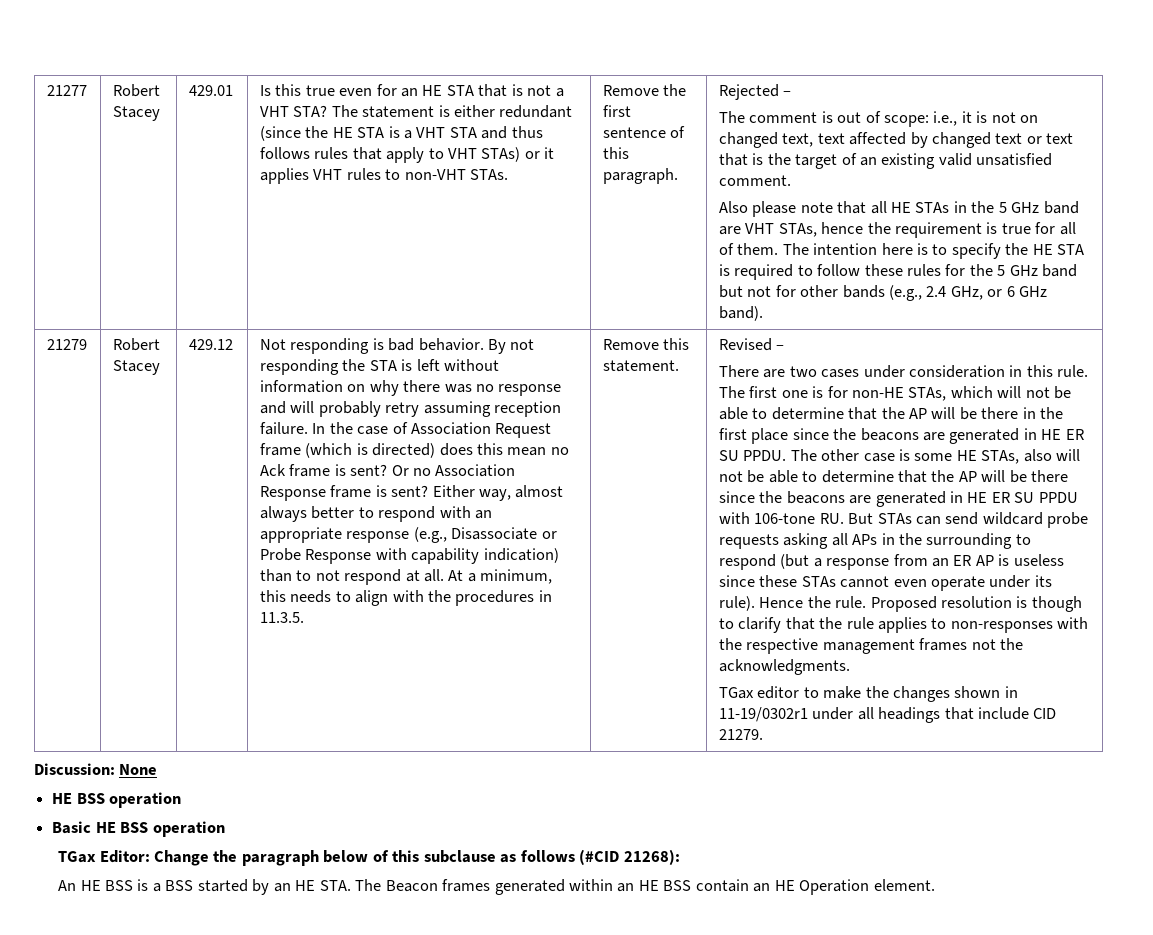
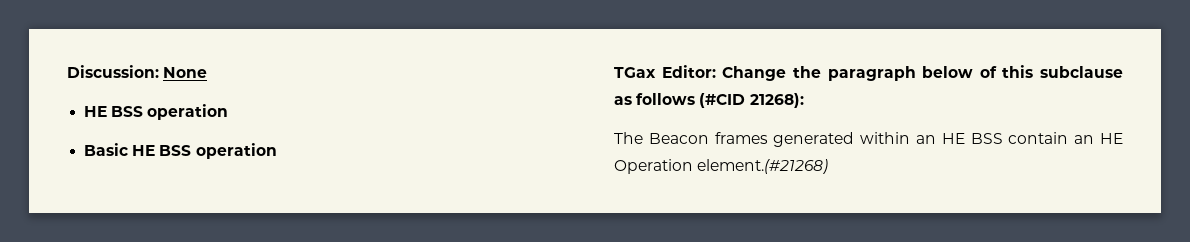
[46,85,87,96] [112,84,160,97] [112,106,160,121] [188,85,233,96] [259,84,564,97] [259,105,573,118] [259,126,543,141] [259,147,555,163] [259,168,509,184] [602,84,687,96] [602,105,631,117] [602,126,686,138] [602,147,629,159] [602,168,678,184] [718,84,792,100] [718,111,1039,127] [718,132,1074,148] [718,153,1053,169] [718,175,791,186] [718,201,1079,217] [718,222,1076,238] [718,243,1085,259] [718,264,1078,280] [718,285,1048,301] [718,306,763,321] [46,339,87,350] [112,338,160,351] [112,360,160,375] [188,339,233,350] [259,338,535,354] [259,359,500,375] [259,380,562,396] [259,401,562,417] [259,422,552,438] [259,443,569,458] [259,464,516,477] [259,485,564,501] [259,506,493,522] [259,527,557,543] [259,548,559,564] [259,569,553,585] [259,590,552,606] [259,612,304,623] [602,338,690,350] [602,360,679,372] [718,338,785,351] [718,365,1089,378] [718,386,1072,401] [718,407,1064,420] [718,428,1084,444] [718,449,1081,464] [718,470,1069,483] [718,491,1078,507] [718,512,1089,528] [718,533,1031,549] [718,554,1064,570] [718,575,1052,591] [718,596,1082,612] [718,617,1089,633] [718,638,1024,654] [718,659,850,675] [718,686,1018,702] [718,707,1057,723] [718,729,763,740] 21277 | Robert Stacey | 429.01 | Is this true even for an HE STA that is not a VHT STA? The statement is either redundant (since the HE STA is a VHT STA and thus follows rules that apply to VHT STAs) or it applies VHT rules to non-VHT STAs. | Remove the first sentence of this paragraph. | Rejected – // The comment is out of scope: i.e., it is not on changed text, text affected by changed text or text that is the target of an existing valid unsatisfied comment. // Also please note that all HE STAs in the 5 GHz band are VHT STAs, hence the requirement is true for all of them. The intention here is to specify the HE STA is required to follow these rules for the 5 GHz band but not for other bands (e.g., 2.4 GHz, or 6 GHz band). // 21279 | Robert Stacey | 429.12 | Not responding is bad behavior. By not responding the STA is left without information on why there was no response and will probably retry assuming reception failure. In the case of Association Request frame (which is directed) does this mean no Ack frame is sent? Or no Association Response frame is sent? Either way, almost always better to respond with an appropriate response (e.g., Disassociate or Probe Response with capability indication) than to not respond at all. At a minimum, this needs to align with the procedures in 11.3.5. | Remove this statement. | Revised – // There are two cases under consideration in this rule. The first one is for non-HE STAs, which will not be able to determine that the AP will be there in the first place since the beacons are generated in HE ER SU PPDU. The other case is some HE STAs, also will not be able to determine that the AP will be there since the beacons are generated in HE ER SU PPDU with 106-tone RU. But STAs can send wildcard probe requests asking all APs in the surrounding to respond (but a response from an ER AP is useless since these STAs cannot even operate under its rule). Hence the rule. Proposed resolution is though to clarify that the rule applies to non-responses with the respective management frames not the acknowledgments. // TGax editor to make the changes shown in 11-19/0302r1 under all headings that include CID 21279. // -> (67, 71) none
[58,879,351,895] An HE BSS is a BSS started by an HE STA. -> (804, 100) none
[873,879,935,891] element. -> [697,159,829,174] element.(#21268)

